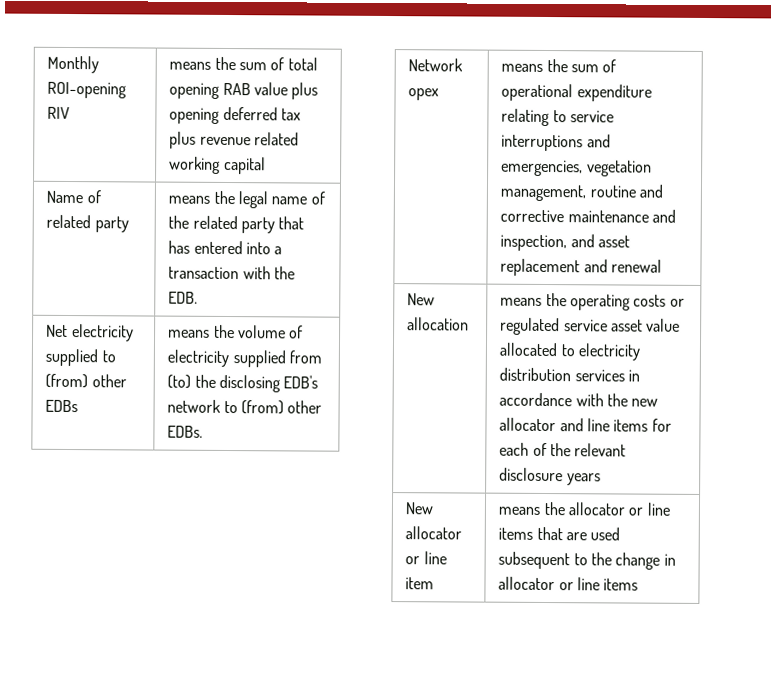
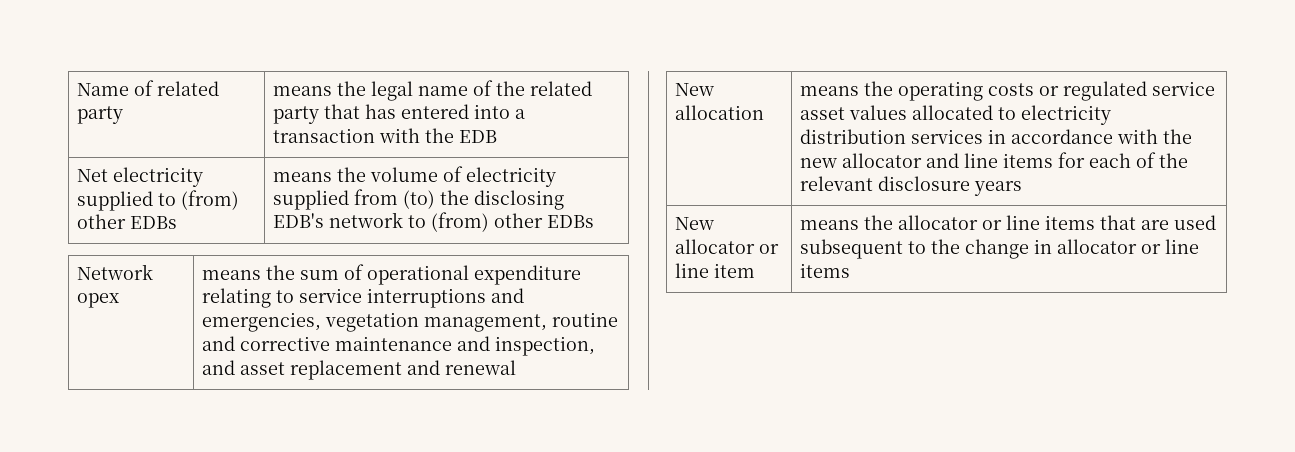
[47,55,100,74] [47,81,128,99] [47,106,71,120] [169,56,318,71] [169,82,319,100] [169,106,301,124] [169,131,299,149] [169,156,266,175] Monthly ROI-opening RIV | means the sum of total opening RAB value plus opening deferred tax plus revenue related working capital // -> (77, 89) none
[168,291,199,304] EDB. -> [459,130,498,143] EDB
[167,425,204,438] EDBs. -> [547,215,595,228] EDBs
[646,318,681,332] value -> [849,105,908,120] values

